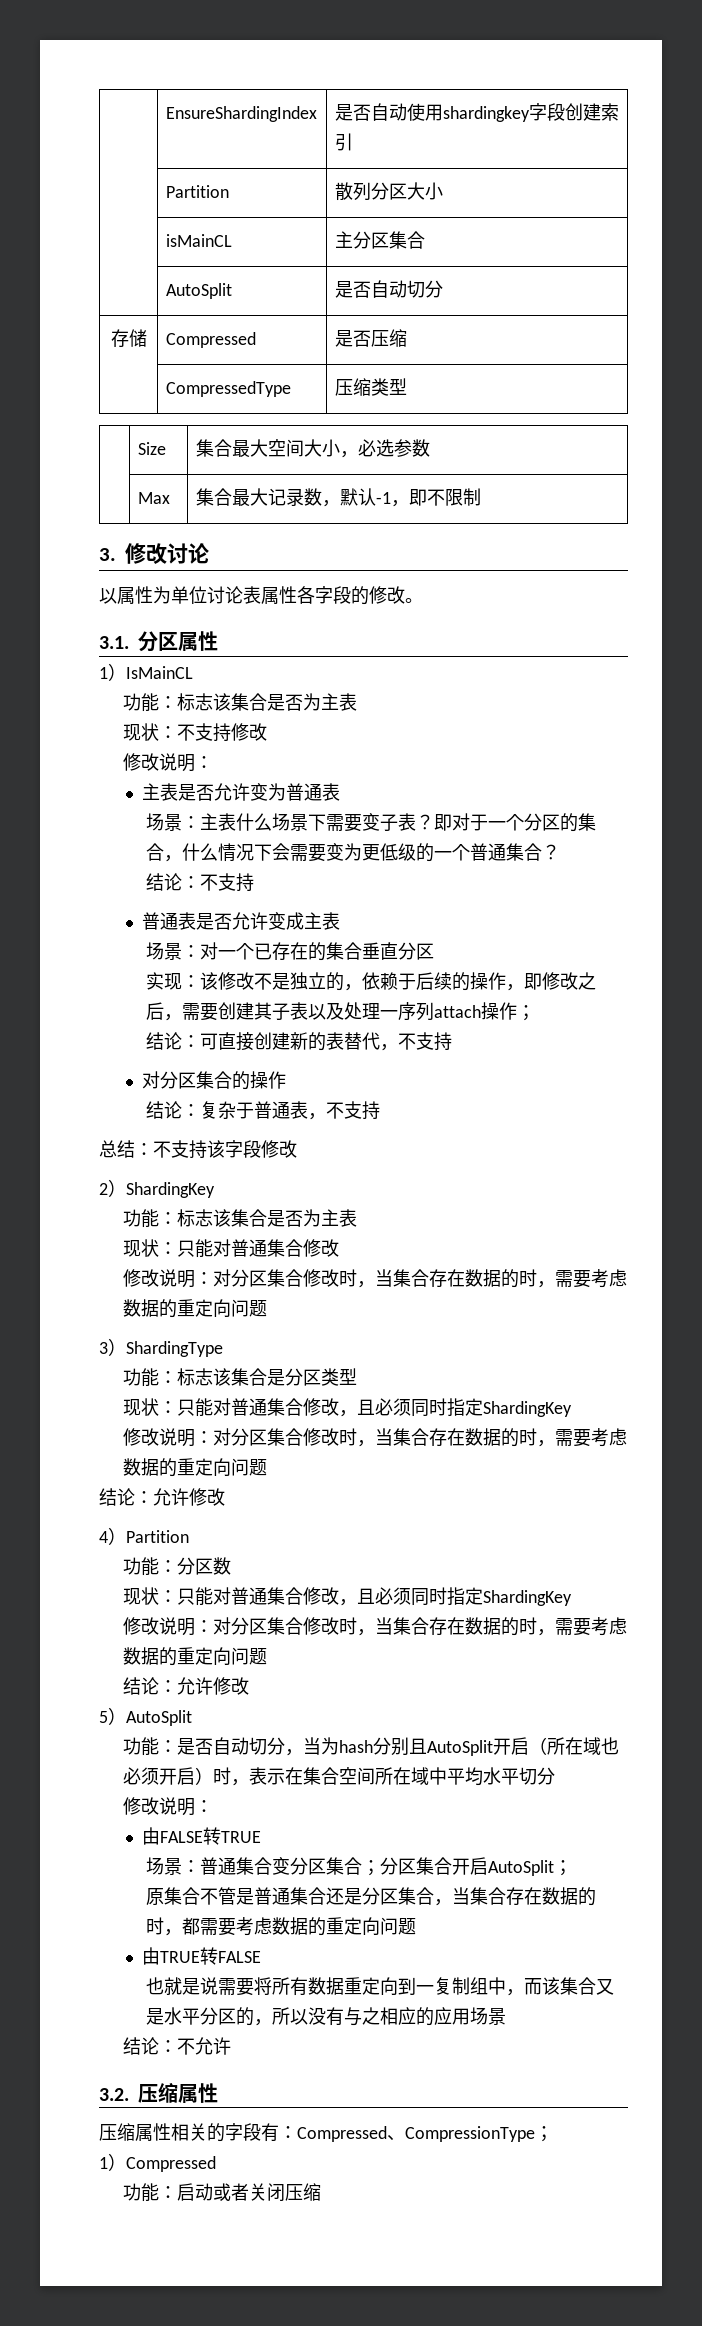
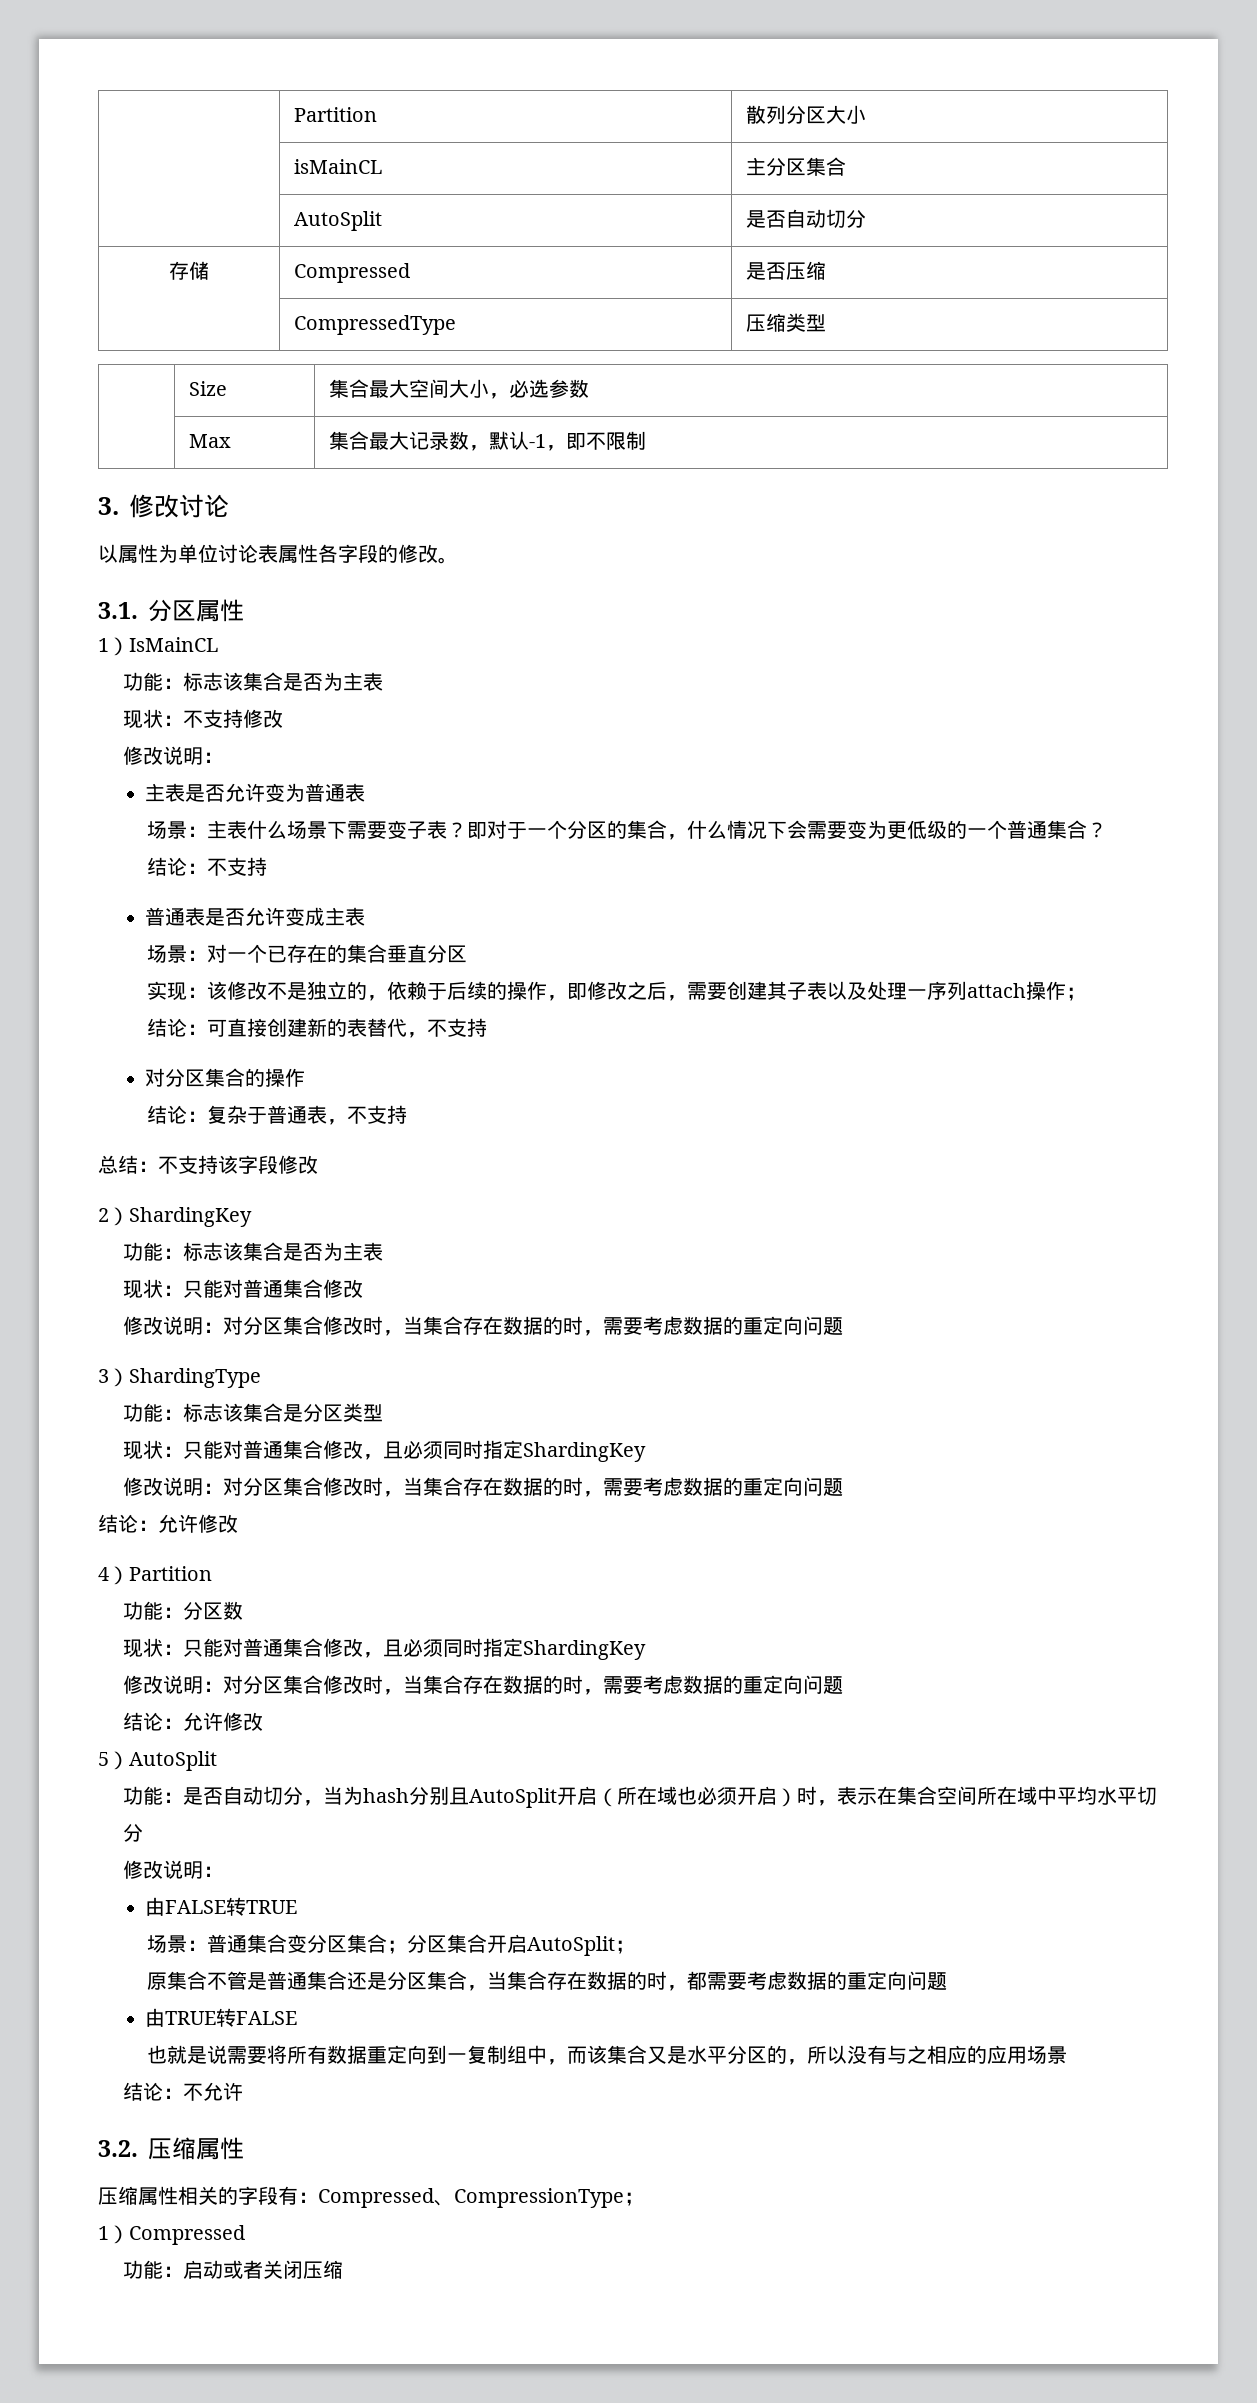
[165,106,317,122] [334,103,619,122] [334,133,353,151] | EnsureShardingIndex | 是否自动使用shardingkey字段创建索引 // -> (293, 114) none

